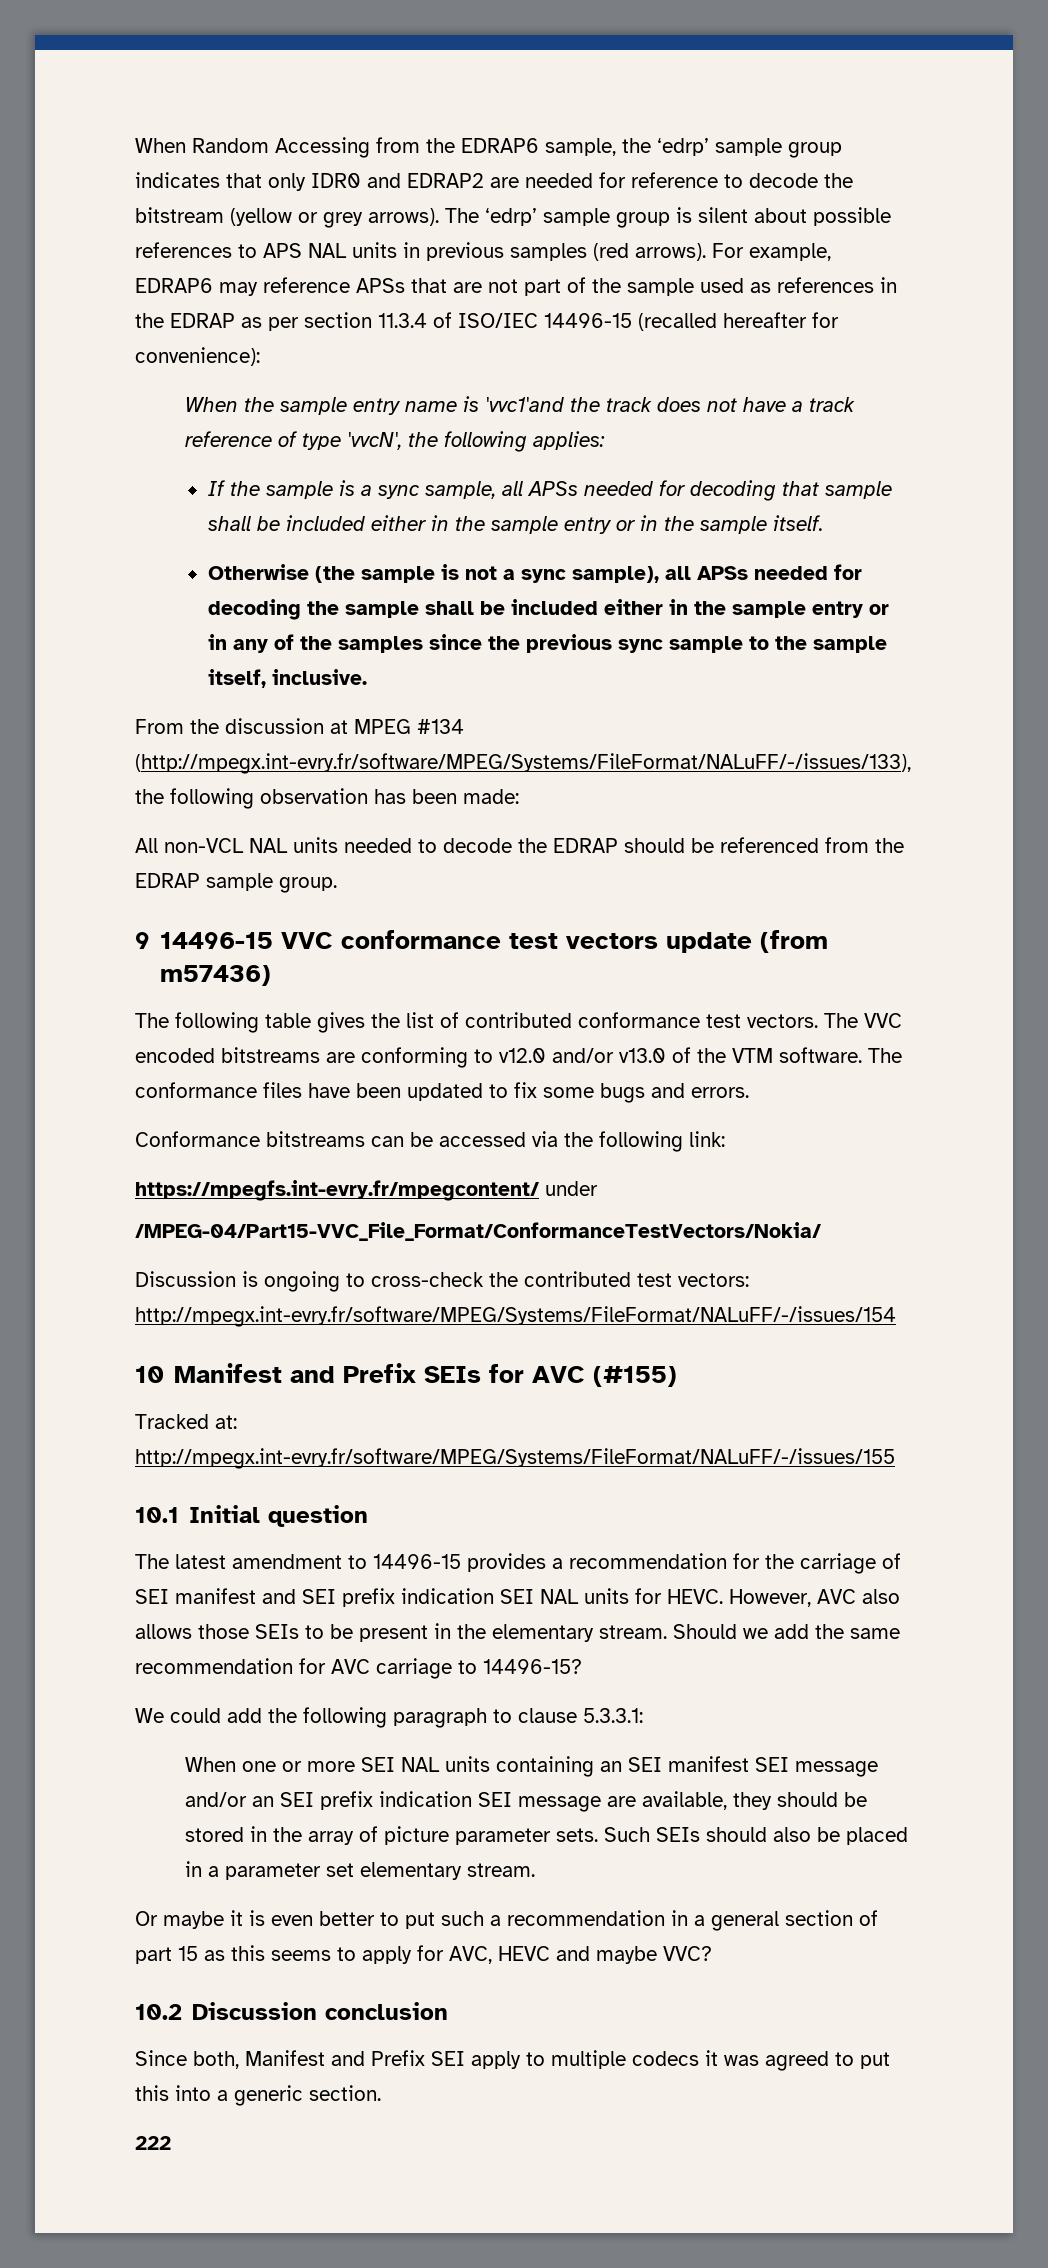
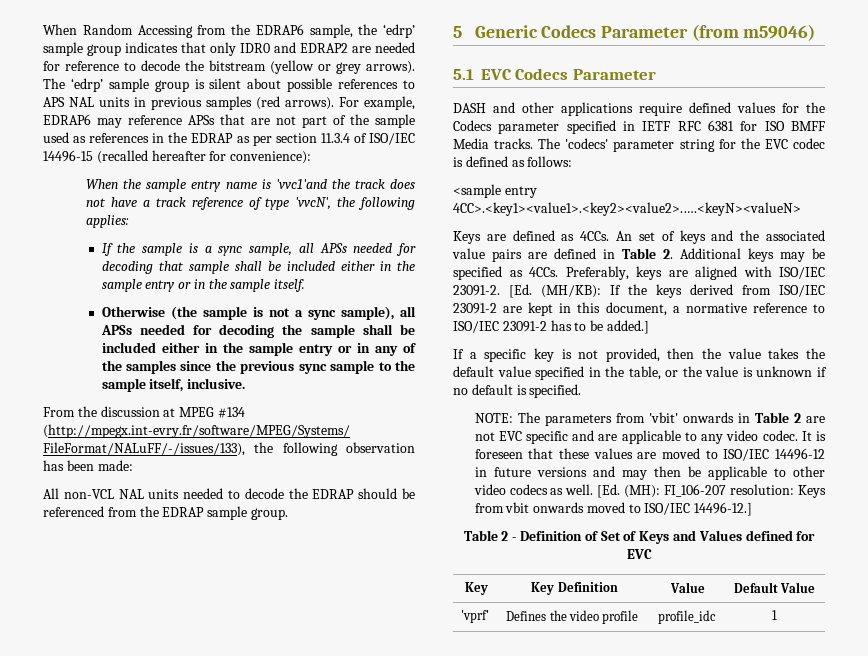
[135,930,829,953] [160,965,272,986] [135,1012,902,1033] [135,1047,902,1068] [135,1082,749,1103] [135,1131,725,1152] [135,1180,598,1201] [135,1222,821,1241] [135,1271,749,1292] [135,1306,896,1327] [135,1363,678,1387] [135,1414,237,1429] [135,1448,895,1469] [135,1505,369,1527] [135,1553,901,1574] [135,1588,900,1607] [135,1623,900,1642] [135,1658,582,1679] [135,1707,643,1728] [185,1756,879,1777] [185,1791,868,1812] [185,1826,909,1845] [185,1861,536,1880] [135,1910,878,1931] [135,1945,712,1964] [135,2002,449,2020] [135,2050,890,2071] [135,2085,381,2106] [135,2136,171,2150] 9 14496-15 VVC conformance test vectors update (from m57436) // The following table gives the list of contributed conformance test vectors. The VVC encoded bitstreams are conforming to v12.0 and/or v13.0 of the VTM software. The conformance files have been updated to fix some bugs and errors. // Conformance bitstreams can be accessed via the following link: // https://mpegfs.int-evry.fr/mpegcontent/ under // /MPEG-04/Part15-VVC_File_Format/ConformanceTestVectors/Nokia/ // Discussion is ongoing to cross-check the contributed test vectors: http://mpegx.int-evry.fr/software/MPEG/Systems/FileFormat/NALuFF/-/issues/154 // 10 Manifest and Prefix SEIs for AVC (#155) // Tracked at: http://mpegx.int-evry.fr/software/MPEG/Systems/FileFormat/NALuFF/-/issues/155 // 10.1 Initial question // The latest amendment to 14496-15 provides a recommendation for the carriage of SEI manifest and SEI prefix indication SEI NAL units for HEVC. However, AVC also allows those SEIs to be present in the elementary stream. Should we add the same recommendation for AVC carriage to 14496-15? // We could add the following paragraph to clause 5.3.3.1: // When one or more SEI NAL units containing an SEI manifest SEI message and/or an SEI prefix indication SEI message are available, they should be stored in the array of picture parameter sets. Such SEIs should also be placed in a parameter set elementary stream. // Or maybe it is even better to put such a recommendation in a general section of part 15 as this seems to apply for AVC, HEVC and maybe VVC? // 10.2 Discussion conclusion // Since both, Manifest and Prefix SEI apply to multiple codecs it was agreed to put this into a generic section. // 222 -> [453,24,816,41] [453,68,656,80] [453,102,825,116] [453,120,825,134] [453,138,825,152] [453,156,573,167] [453,184,537,198] [453,202,801,216] [453,230,825,244] [452,248,825,262] [453,266,825,280] [453,284,825,298] [453,302,825,316] [453,320,649,334] [453,348,825,362] [453,366,827,380] [453,384,582,398] [474,412,825,426] [474,430,826,444] [474,448,825,461] [474,466,825,480] [473,484,826,498] [474,502,753,516] [463,530,816,544] [626,549,652,559] [464,582,488,595] [531,582,618,595] [669,582,705,593] [733,582,816,593] [461,610,490,623] [506,610,639,624] [658,610,717,624] [772,610,777,620] 5 Generic Codecs Parameter (from m59046) // 5.1 EVC Codecs Parameter // DASH and other applications require defined values for the Codecs parameter specified in IETF RFC 6381 for ISO BMFF Media tracks. The 'codecs' parameter string for the EVC codec is defined as follows: // <sample entry 4CC>.<key1><value1>.<key2><value2>.….<keyN><valueN> // Keys are defined as 4CCs. An set of keys and the associated value pairs are defined in Table 2. Additional keys may be specified as 4CCs. Preferably, keys are aligned with ISO/IEC 23091-2. [Ed. (MH/KB): If the keys derived from ISO/IEC 23091-2 are kept in this document, a normative reference to ISO/IEC 23091-2 has to be added.] // If a specific key is not provided, then the value takes the default value specified in the table, or the value is unknown if no default is specified. // NOTE: The parameters from 'vbit' onwards in Table 2 are not EVC specific and are applicable to any video codec. It is foreseen that these values are moved to ISO/IEC 14496-12 in future versions and may then be applicable to other video codecs as well. [Ed. (MH): FI_106-207 resolution: Keys from vbit onwards moved to ISO/IEC 14496-12.] // Table 2 - Definition of Set of Keys and Values defined for EVC // Key | Key Definition | Value | Default Value // 'vprf' | Defines the video profile | profile_idc | 1

